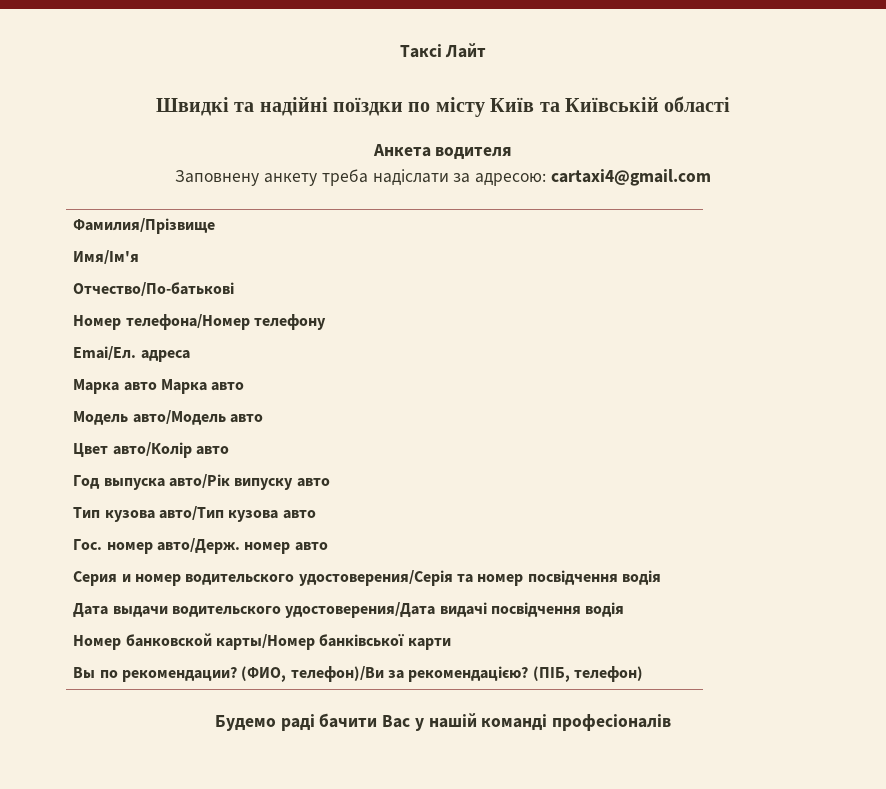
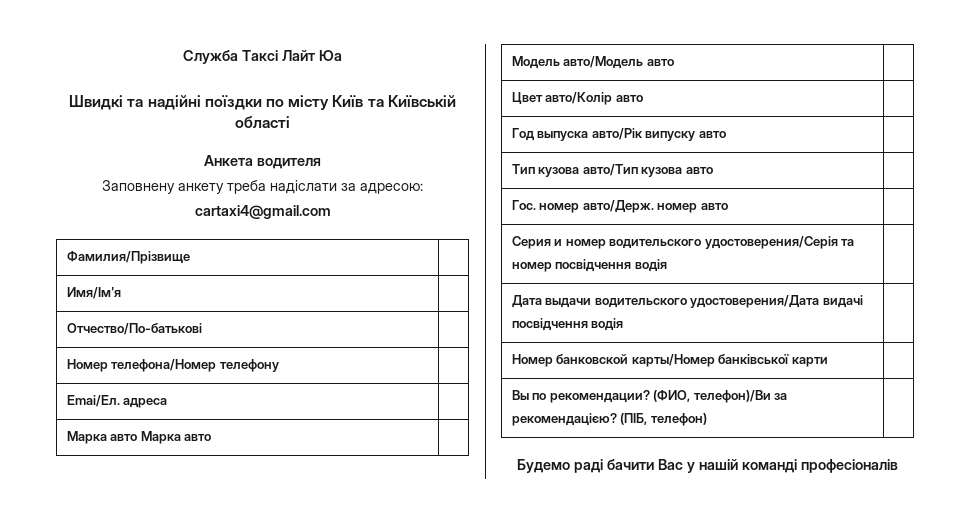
(399, 51) none -> [183,50,238,64] Служба
(487, 50) none -> [319,50,342,61] Юа

